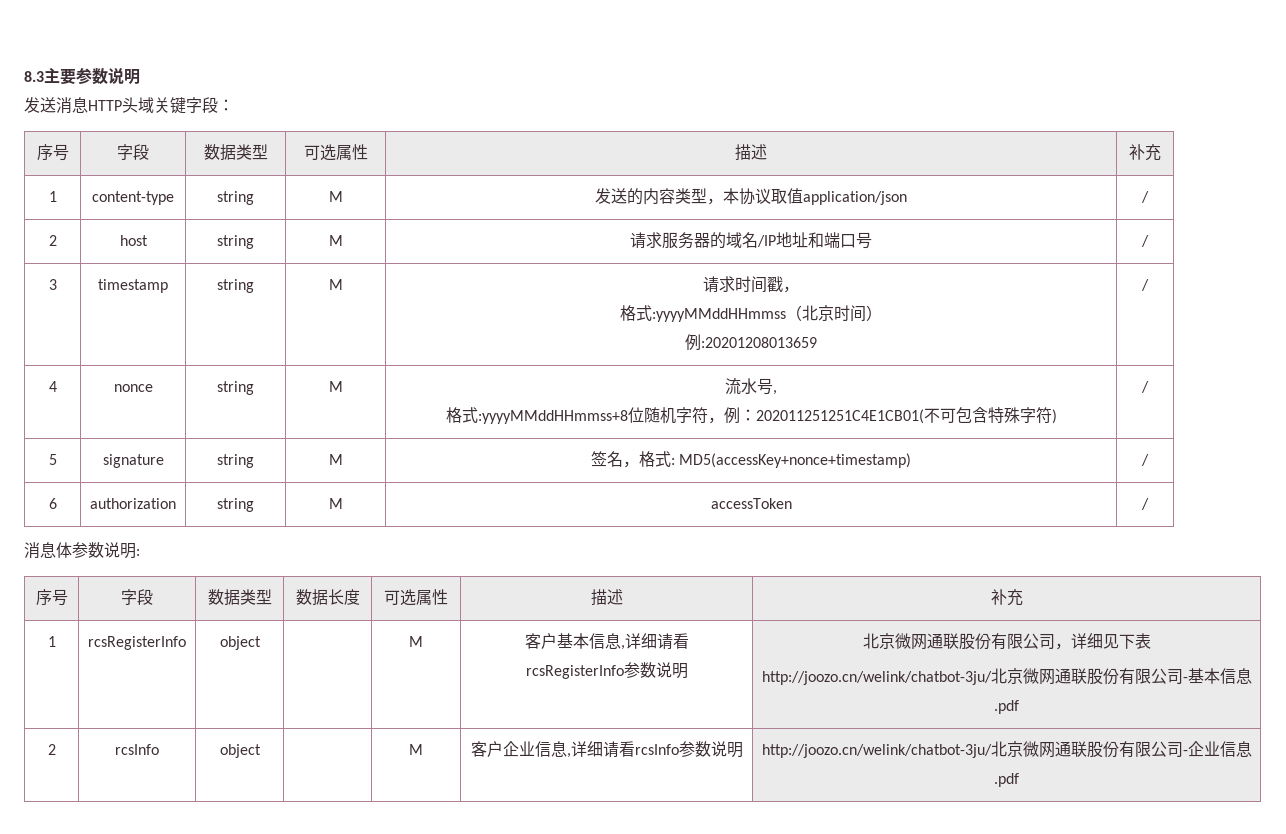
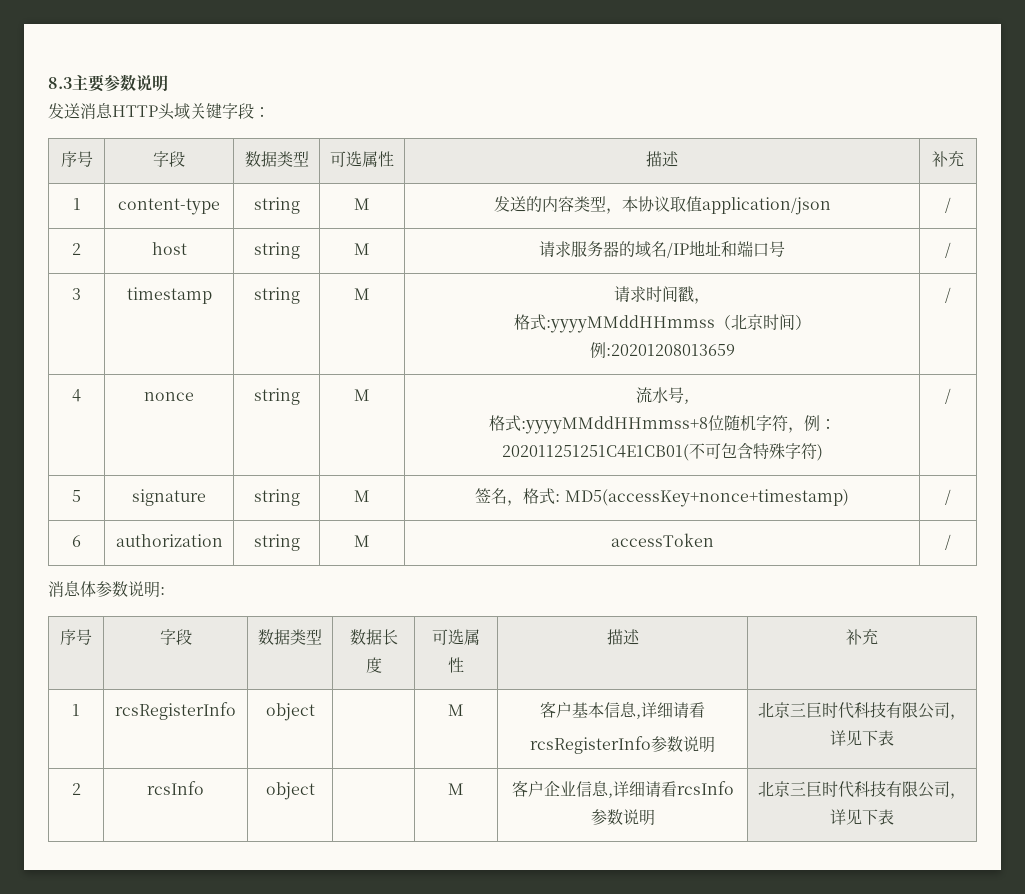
[894,633,1151,650] [761,668,1252,685] [993,700,1019,714] 微网通联股份有限公司，详细见下表 // http://joozo.cn/welink/chatbot-3ju/北京微网通联股份有限公司-基本信息.pdf -> [790,702,966,720] [830,730,894,746] 三巨时代科技有限公司，详见下表
[761,741,1252,758] [993,773,1019,787] http://joozo.cn/welink/chatbot-3ju/北京微网通联股份有限公司-企业信息.pdf -> [758,781,966,799] [830,809,894,825] 北京三巨时代科技有限公司，详见下表

